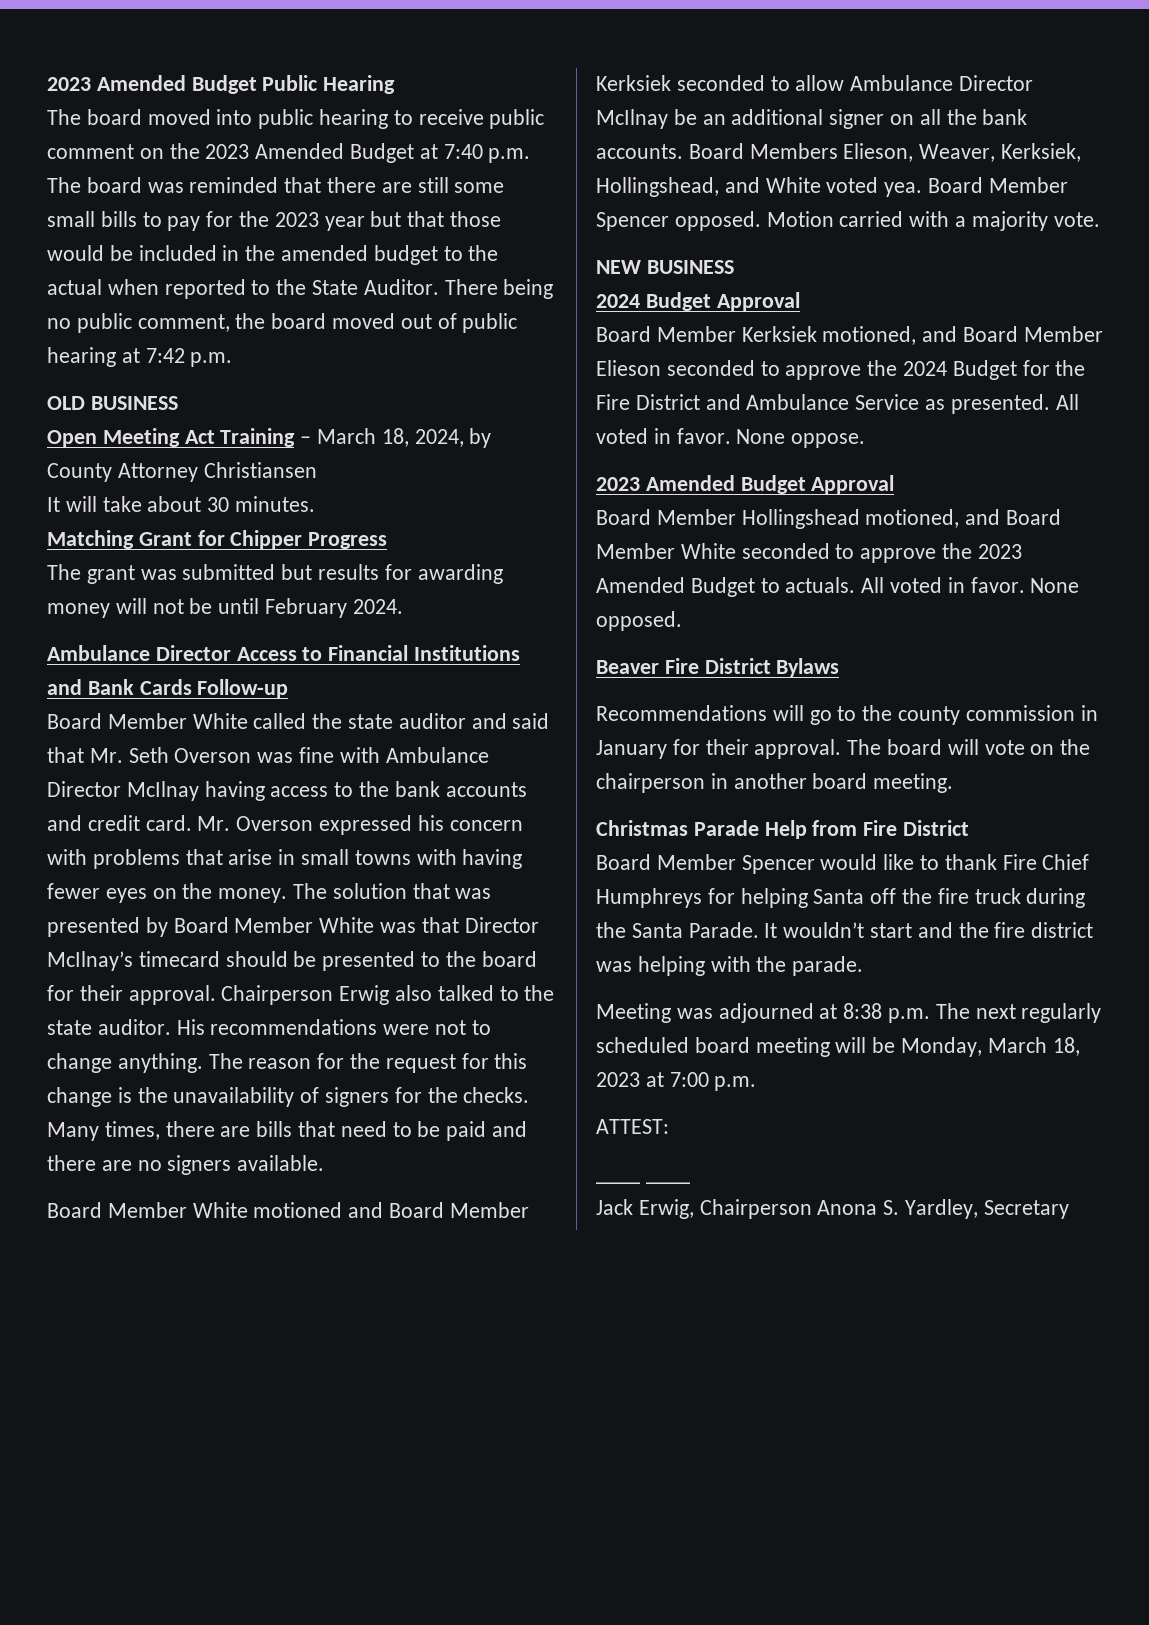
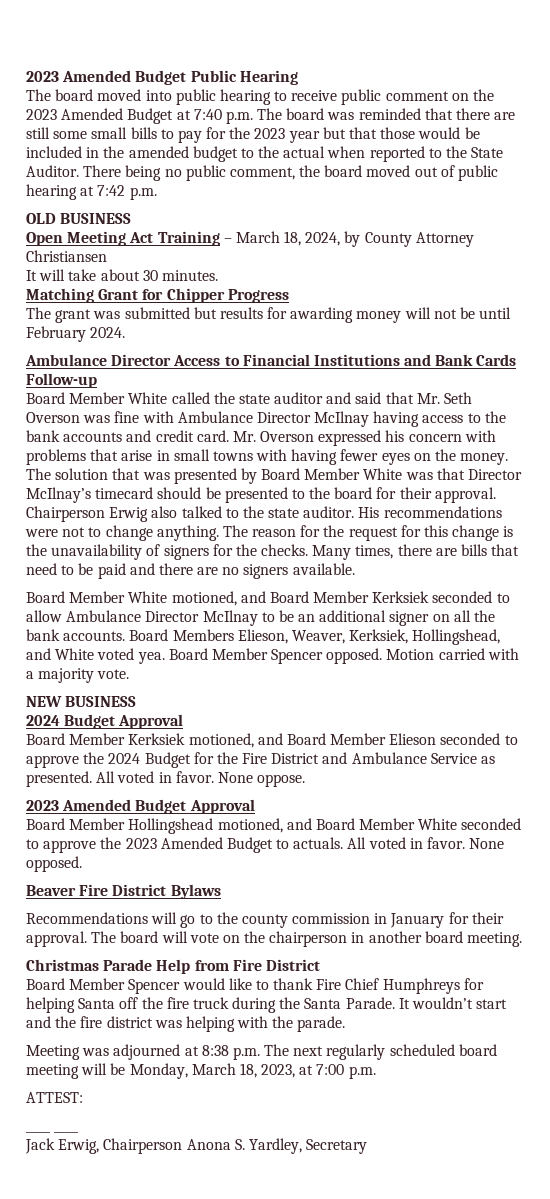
[253,1202,343,1218] motioned -> [171,591,237,606] motioned,
(668, 119) none -> [261,612,275,622] to
[596,1072,640,1087] 2023 -> [261,1064,296,1078] 2023,

